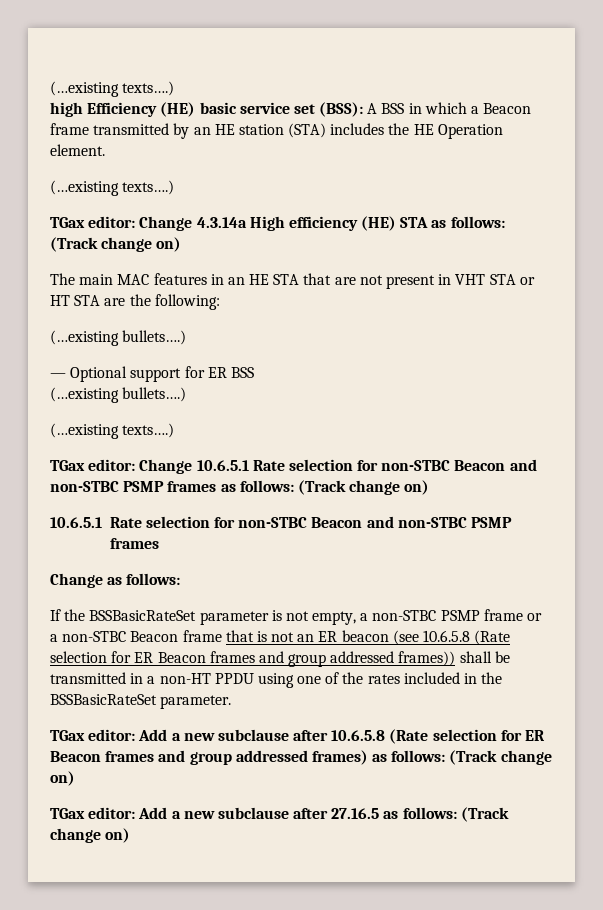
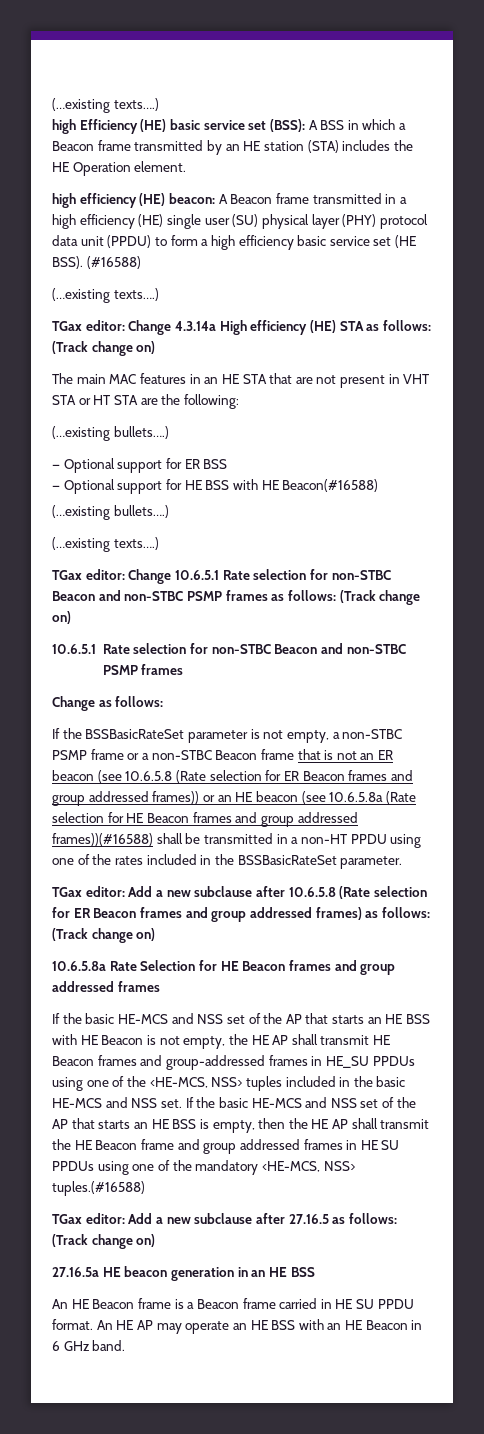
(105, 150) none -> [52,193,407,208] [52,214,428,229] [52,235,417,250] [52,256,141,269] // high efficiency (HE) beacon: A Beacon frame transmitted in a high efficiency (HE) single user (SU) physical layer (PHY) protocol data unit (PPDU) to form a high efficiency basic service set (HE BSS). (#16588)
(254, 372) none -> [52,479,379,494] // — Optional support for HE BSS with HE Beacon(#16588)
(456, 658) none -> [202,791,416,804] [52,812,358,827] [52,833,153,846] or an HE beacon (see 10.6.5.8a (Rate selection for HE Beacon frames and group addressed frames))(#16588)
(75, 778) none -> [52,960,396,975] [52,981,160,992] [52,1013,431,1024] [52,1034,391,1049] [52,1055,415,1070] [52,1076,406,1091] [52,1097,416,1108] [52,1118,430,1133] [52,1139,400,1154] [52,1160,355,1175] [52,1181,145,1196] // 10.6.5.8a Rate Selection for HE Beacon frames and group addressed frames // If the basic HE-MCS and NSS set of the AP that starts an HE BSS with HE Beacon is not empty, the HE AP shall transmit HE Beacon frames and group-addressed frames in HE_SU PPDUs using one of the <HE-MCS, NSS> tuples included in the basic HE-MCS and NSS set. If the basic HE-MCS and NSS set of the AP that starts an HE BSS is empty, then the HE AP shall transmit the HE Beacon frame and group addressed frames in HE SU PPDUs using one of the mandatory <HE-MCS, NSS> tuples.(#16588)
(131, 835) none -> [52,1266,315,1281] [52,1298,414,1309] [52,1319,423,1334] [52,1340,126,1351] // 27.16.5a HE beacon generation in an HE BSS // An HE Beacon frame is a Beacon frame carried in HE SU PPDU format. An HE AP may operate an HE BSS with an HE Beacon in 6 GHz band.

